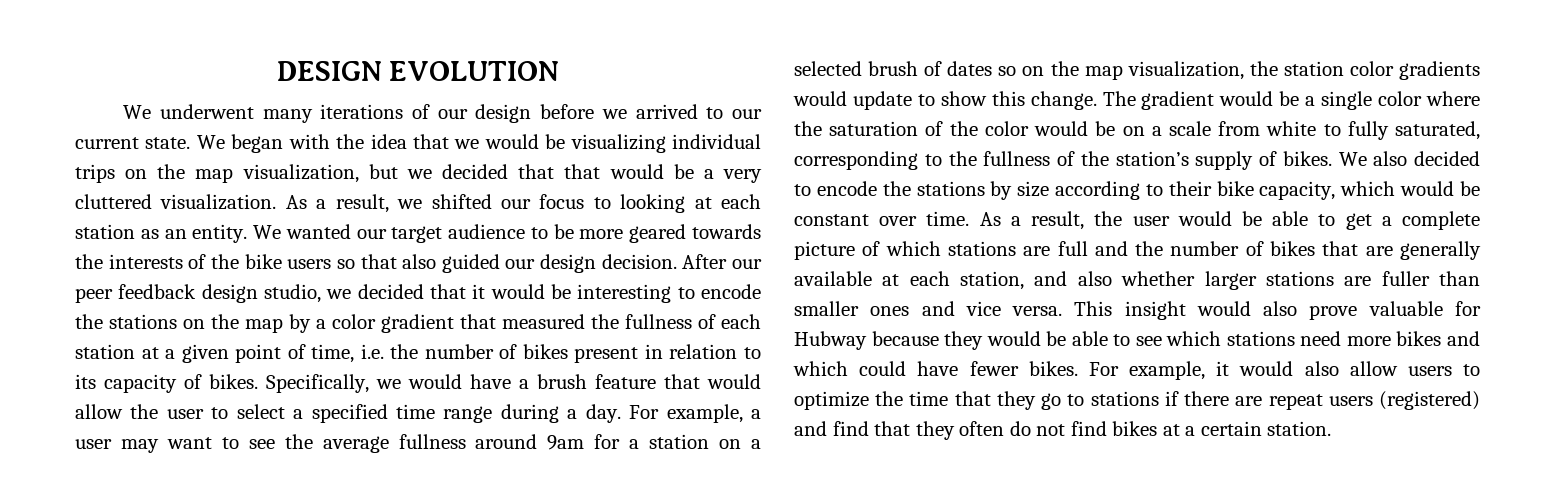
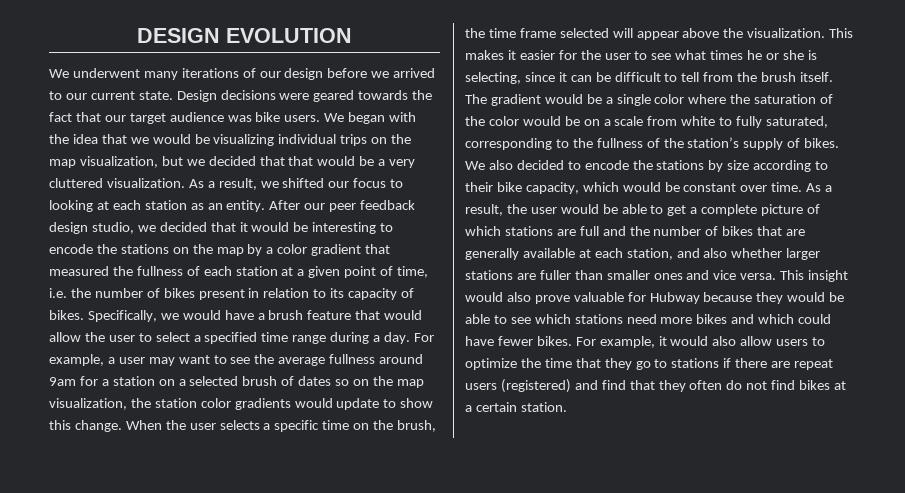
(191, 143) none -> [176,90,433,102] [49,112,321,124] Design decisions were geared towards the fact that our target audience was bike users.
[253,224,762,243] [75,254,677,273] We wanted our target audience to be more geared towards the interests of the bike users so that also guided our design decision. -> (266, 206) none
(1097, 100) none -> [125,420,437,432] [465,28,854,40] [465,50,817,60] [465,72,834,84] When the user selects a specific time on the brush, the time frame selected will appear above the visualization. This makes it easier for the user to see what times he or she is selecting, since it can be difficult to tell from the brush itself.

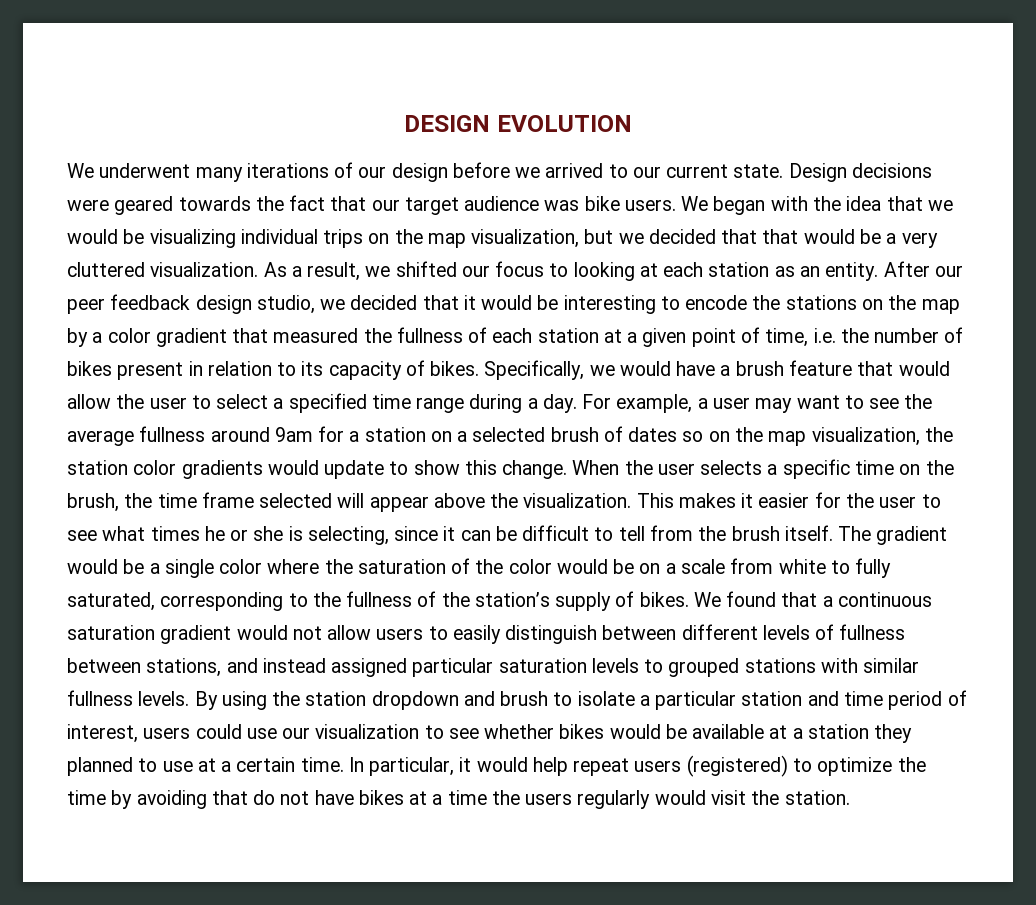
[488,160,829,172] [465,182,833,194] [465,204,821,216] [465,226,806,236] [465,248,821,260] [465,270,849,282] [465,292,845,304] [465,314,832,324] [465,336,826,348] [465,358,834,370] [465,379,723,393] also decided to encode the stations by size according to their bike capacity, which would be constant over time. As a result, the user would be able to get a complete picture of which stations are full and the number of bikes that are generally available at each station, and also whether larger stations are fuller than smaller ones and vice versa. This insight would also prove valuable for Hubway because they would be able to see which stations need more bikes and which could have fewer bikes. For example, it would also allow users to optimize the time that they go to stations if there are repeat users (registered) and find that they often -> [726,591,932,607] [67,624,906,644] [67,658,920,677] [67,690,967,710] [67,724,913,743] [67,755,926,777] [67,790,248,809] found that a continuous saturation gradient would not allow users to easily distinguish between different levels of fullness between stations, and instead assigned particular saturation levels to grouped stations with similar fullness levels. By using the station dropdown and brush to isolate a particular station and time period of interest, users could use our visualization to see whether bikes would be available at a station they planned to use at a certain time. In particular, it would help repeat users (registered) to optimize the time by avoiding that
[771,380,796,390] find -> [314,790,354,805] have
[475,402,517,412] certain -> [447,790,780,809] time the users regularly would visit the

